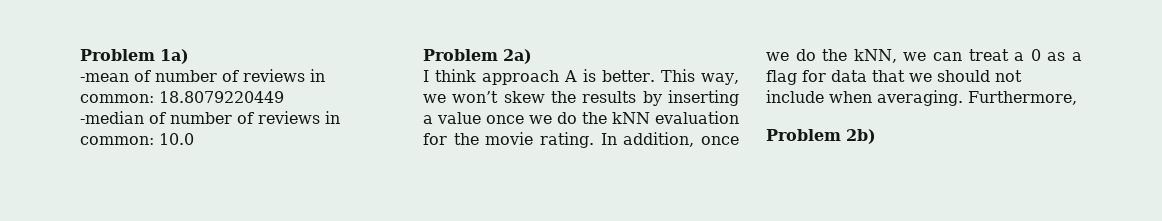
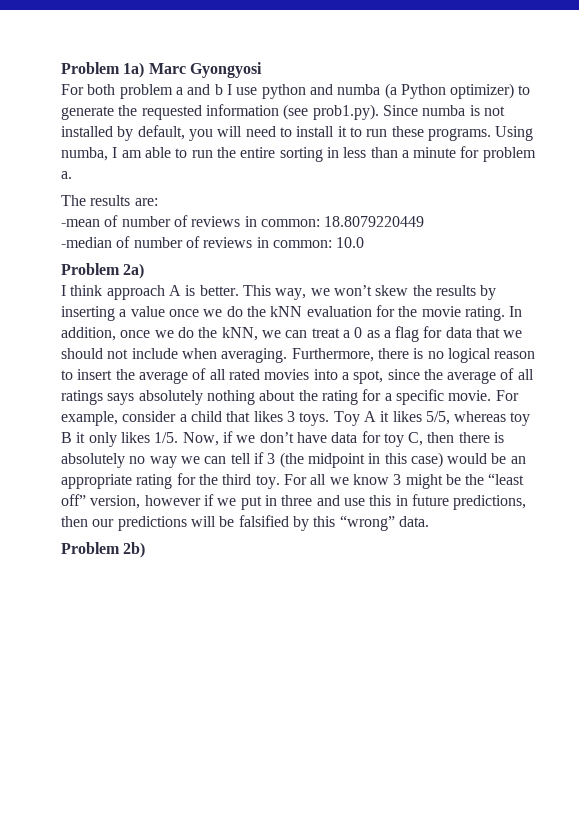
(189, 56) none -> [148,62,262,78] [61,83,531,99] [61,104,505,120] [61,125,534,141] [61,146,536,162] [61,171,72,179] [61,195,158,206] Marc Gyongyosi // For both problem a and b I use python and numba (a Python optimizer) to generate the requested information (see prob1.py). Since numba is not installed by default, you will need to install it to run these programs. Using numba, I am able to run the entire sorting in less than a minute for problem a. // The results are:
(1077, 98) none -> [377,348,536,363] [61,368,534,384] [61,389,519,405] [61,411,531,426] [61,431,505,447] [61,452,526,468] [61,473,525,489] [61,494,527,510] [61,515,429,531] there is no logical reason to insert the average of all rated movies into a spot, since the average of all ratings says absolutely nothing about the rating for a specific movie. For example, consider a child that likes 3 toys. Toy A it likes 5/5, whereas toy B it only likes 1/5. Now, if we don’t have data for toy C, then there is absolutely no way we can tell if 3 (the midpoint in this case) would be an appropriate rating for the third toy. For all we know 3 might be the “least off” version, however if we put in three and use this in future predictions, then our predictions will be falsified by this “wrong” data.

